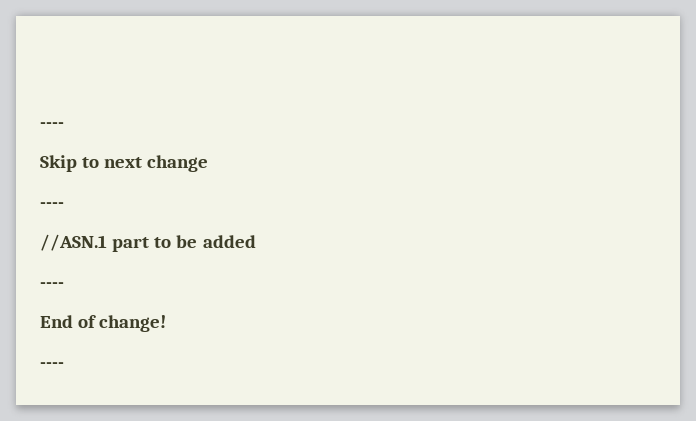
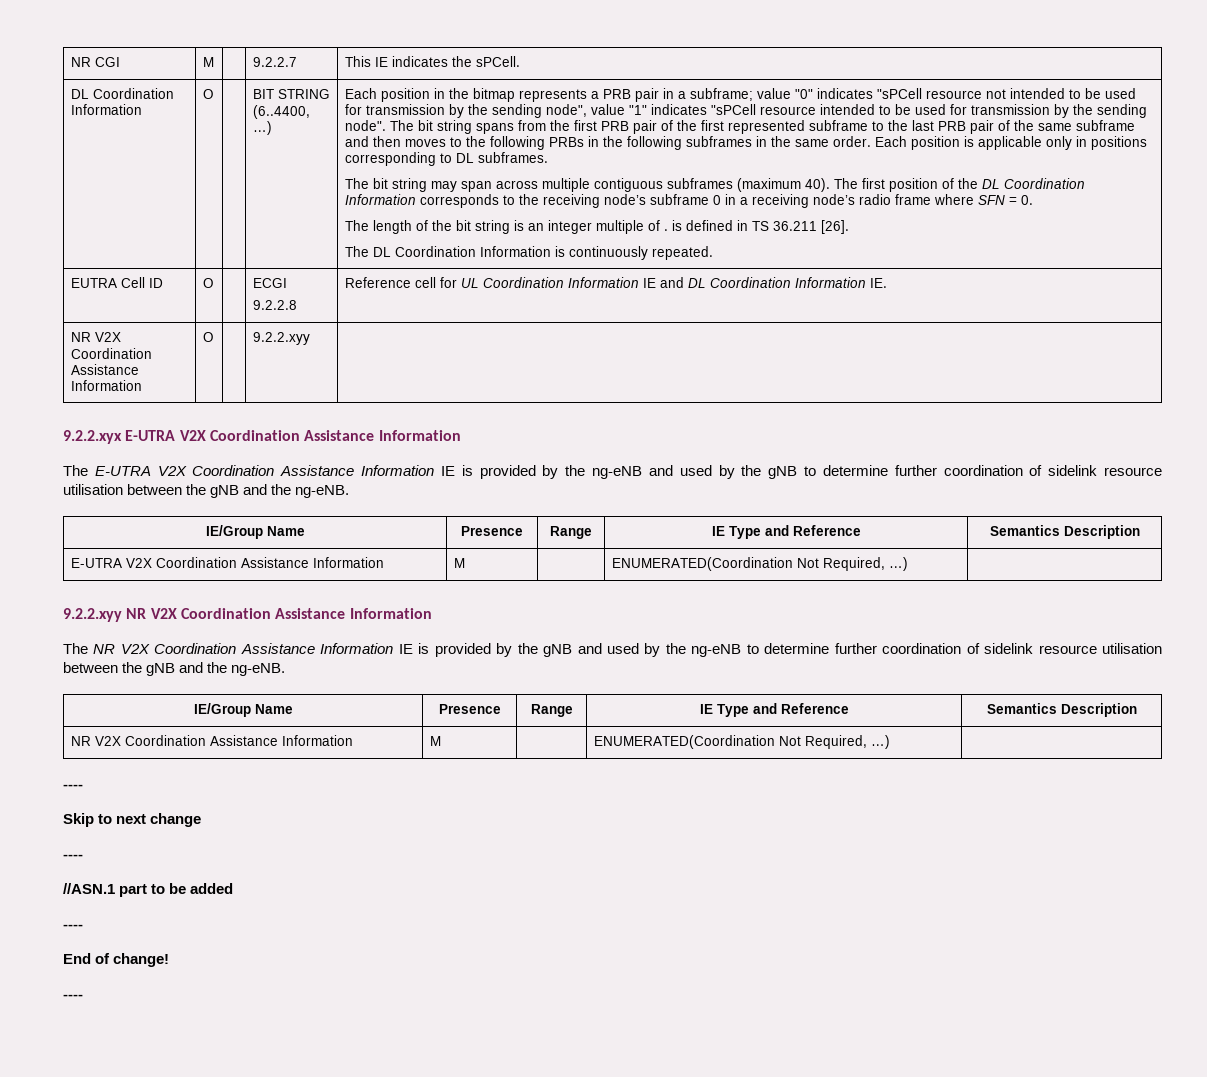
(40, 125) none -> [70,57,120,67] [202,57,214,67] [252,57,297,67] [344,56,520,67] [70,88,174,99] [70,104,142,115] [202,89,214,99] [252,89,330,99] [252,105,310,119] [252,121,272,135] [344,88,1136,102] [344,104,1147,118] [344,120,1135,134] [344,136,1147,150] [344,152,548,166] [344,178,1085,192] [344,194,1033,208] [344,220,849,234] [344,246,713,260] [70,277,163,288] [202,278,214,288] [252,278,287,288] [252,300,297,310] [344,277,887,288] [70,332,121,342] [70,348,152,359] [70,364,139,375] [70,380,142,391] [202,332,214,342] [252,332,310,345] [63,430,461,444] [63,465,1163,479] [63,484,350,498] [205,525,305,539] [461,526,523,536] [550,526,592,539] [711,525,861,539] [989,525,1140,539] [70,557,384,568] [453,558,465,568] [611,557,908,571] [63,608,432,622] [63,643,1163,657] [63,662,286,676] [193,703,293,717] [438,704,501,714] [530,704,573,717] [699,703,849,717] [986,703,1137,717] [70,735,353,746] [429,736,441,746] [593,735,890,749] NR CGI | M | | 9.2.2.7 | This IE indicates the sPCell. // DL Coordination Information | O | | BIT STRING (6..4400, …) | Each position in the bitmap represents a PRB pair in a subframe; value "0" indicates "sPCell resource not intended to be used for transmission by the sending node", value "1" indicates "sPCell resource intended to be used for transmission by the sending node". The bit string spans from the first PRB pair of the first represented subframe to the last PRB pair of the same subframe and then moves to the following PRBs in the following subframes in the same order. Each position is applicable only in positions corresponding to DL subframes. // The bit string may span across multiple contiguous subframes (maximum 40). The first position of the DL Coordination Information corresponds to the receiving node’s subframe 0 in a receiving node’s radio frame where SFN = 0. // The length of the bit string is an integer multiple of . is defined in TS 36.211 [26]. // The DL Coordination Information is continuously repeated. // EUTRA Cell ID | O | | ECGI // 9.2.2.8 | Reference cell for UL Coordination Information IE and DL Coordination Information IE. // NR V2X Coordination Assistance Information | O | | 9.2.2.xyy | // 9.2.2.xyx E-UTRA V2X Coordination Assistance Information // The E-UTRA V2X Coordination Assistance Information IE is provided by the ng-eNB and used by the gNB to determine further coordination of sidelink resource utilisation between the gNB and the ng-eNB. // IE/Group Name | Presence | Range | IE Type and Reference | Semantics Description // E-UTRA V2X Coordination Assistance Information | M | | ENUMERATED(Coordination Not Required, …) | // 9.2.2.xyy NR V2X Coordination Assistance Information // The NR V2X Coordination Assistance Information IE is provided by the gNB and used by the ng-eNB to determine further coordination of sidelink resource utilisation between the gNB and the ng-eNB. // IE/Group Name | Presence | Range | IE Type and Reference | Semantics Description // NR V2X Coordination Assistance Information | M | | ENUMERATED(Coordination Not Required, …) | //

